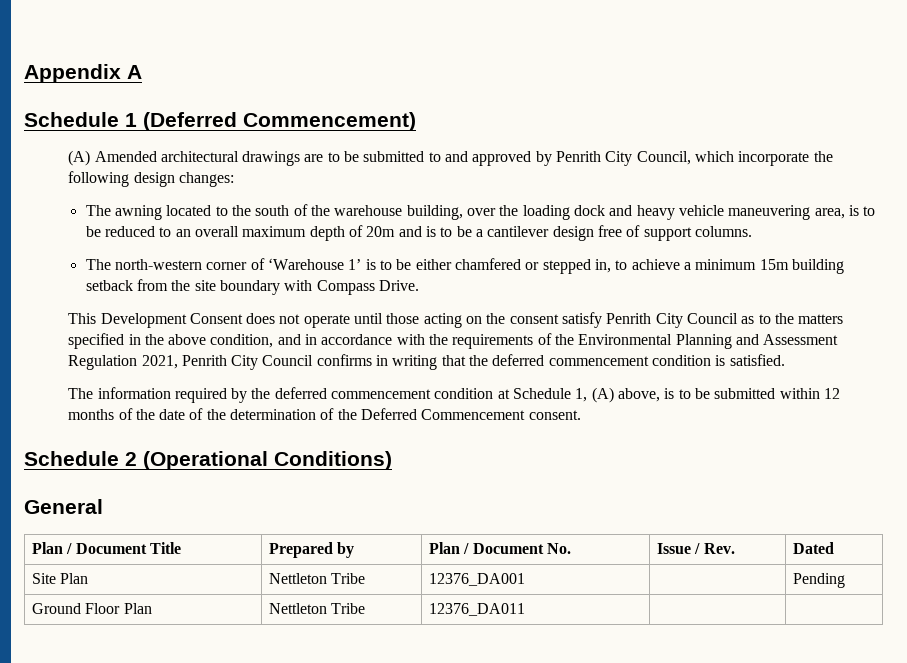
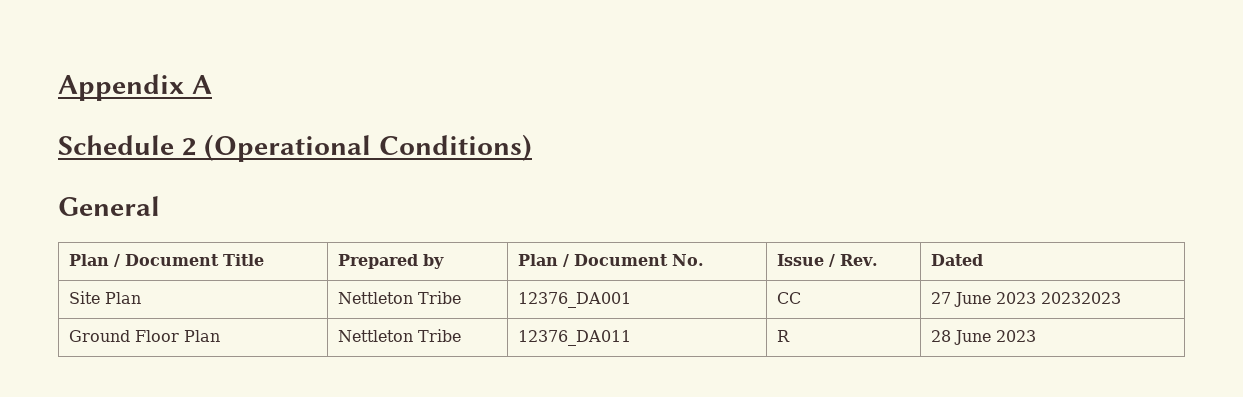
[24,112,416,131] [68,150,833,166] [68,171,234,187] [85,204,876,220] [85,225,752,241] [85,258,844,274] [85,279,420,295] [68,312,844,328] [68,333,839,349] [68,354,785,370] [68,387,840,403] [68,408,581,420] // Schedule 1 (Deferred Commencement) // (A) Amended architectural drawings are to be submitted to and approved by Penrith City Council, which incorporate the following design changes: // The awning located to the south of the warehouse building, over the loading dock and heavy vehicle maneuvering area, is to be reduced to an overall maximum depth of 20m and is to be a cantilever design free of support columns. // The north-western corner of ‘Warehouse 1’ is to be either chamfered or stepped in, to achieve a minimum 15m building setback from the site boundary with Compass Drive. // This Development Consent does not operate until those acting on the consent satisfy Penrith City Council as to the matters specified in the above condition, and in accordance with the requirements of the Environmental Planning and Assessment Regulation 2021, Penrith City Council confirms in writing that the deferred commencement condition is satisfied. // The information required by the deferred commencement condition at Schedule 1, (A) above, is to be submitted within 12 months of the date of the determination of the Deferred Commencement consent. -> (212, 84) none
[792,573,845,588] | Pending -> [776,292,801,304] [930,292,1121,307] CC | 27 June 2023 20232023
(525, 609) | -> [776,330,790,342] [930,330,1036,345] R | 28 June 2023

